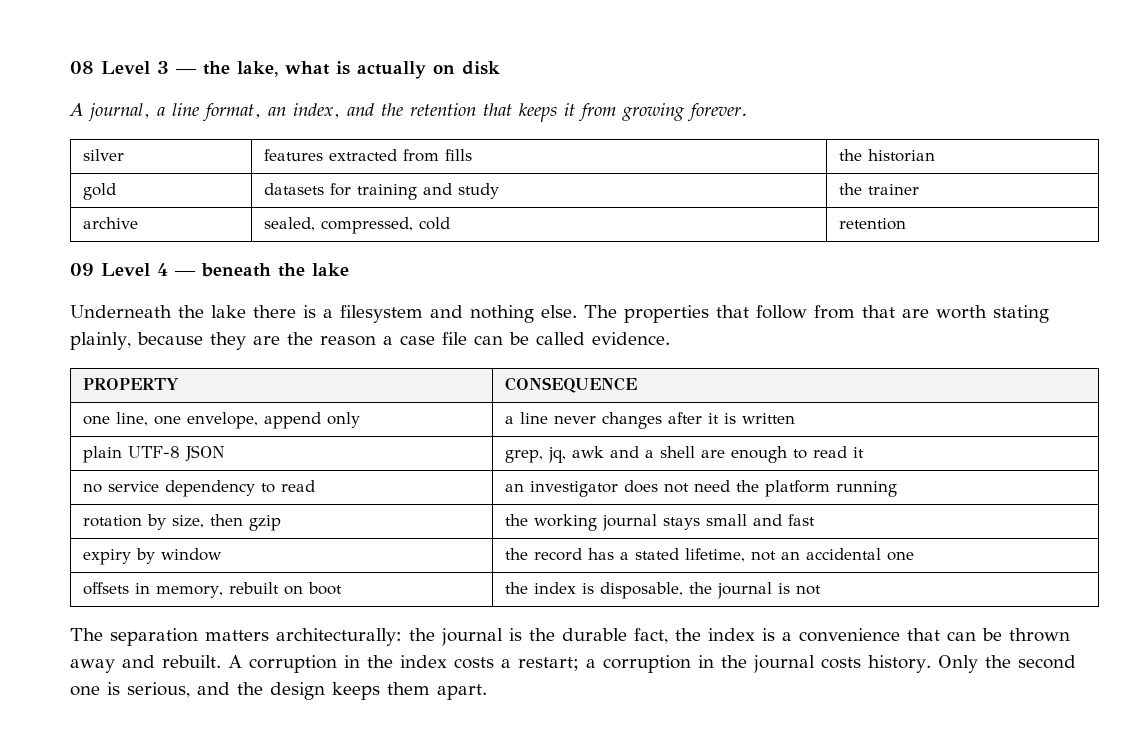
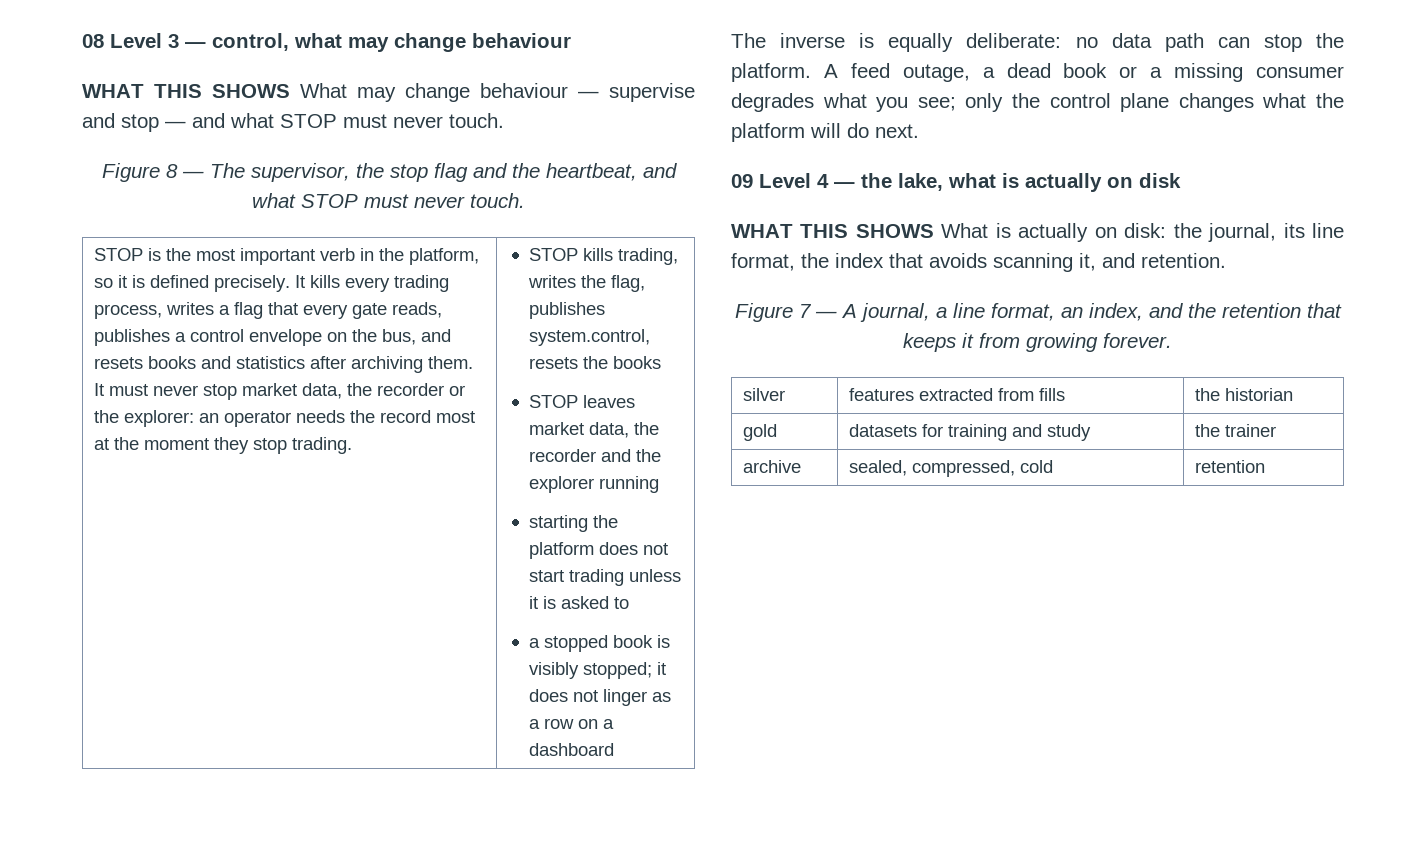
(197, 71) none -> [212,33,571,52] [82,83,695,102] [82,113,504,132] [101,163,677,182] [252,193,525,208] [94,248,480,265] [94,275,450,292] [94,302,443,319] [94,329,452,346] [94,356,474,373] [94,383,466,400] [94,410,476,427] [94,437,353,454] [528,248,678,265] [527,275,645,292] [528,302,605,319] [528,329,650,346] [528,356,661,369] [528,395,635,408] [528,422,659,438] [528,449,661,462] [528,476,659,493] [528,515,618,532] [528,542,668,559] [528,569,681,586] [528,596,629,609] [528,635,670,652] [528,662,666,679] [528,689,671,706] [528,718,614,729] [528,743,614,756] [731,33,1344,52] [731,63,1344,82] [731,93,1344,112] [731,123,919,142] [731,173,855,188] control, what may change behaviour // WHAT THIS SHOWS What may change behaviour — supervise and stop — and what STOP must never touch. // Figure 8 — The supervisor, the stop flag and the heartbeat, and what STOP must never touch. // STOP is the most important verb in the platform, so it is defined precisely. It kills every trading process, writes a flag that every gate reads, publishes a control envelope on the bus, and resets books and statistics after archiving them. It must never stop market data, the recorder or the explorer: an operator needs the record most at the moment they stop trading. | STOP kills trading, writes the flag, publishes system.control, resets the books // STOP leaves market data, the recorder and the explorer running // starting the platform does not start trading unless it is asked to // a stopped book is visibly stopped; it does not linger as a row on a dashboard // The inverse is equally deliberate: no data path can stop the platform. A feed outage, a dead book or a missing consumer degrades what you see; only the control plane changes what the platform will do next. // 09 Level 4 —
(500, 68) none -> [731,223,1344,242] [731,253,1226,272] [734,303,837,322] WHAT THIS SHOWS What is actually on disk: the journal, its line format, the index that avoids scanning it, and retention. // Figure 7 —
[70,263,349,277] [70,305,1049,323] [70,332,670,350] [83,378,180,390] [505,377,638,393] [83,412,361,429] [505,412,796,429] [83,445,226,463] [505,446,865,463] [83,480,316,497] [505,480,898,497] [83,514,282,531] [505,514,816,531] [83,548,223,565] [505,548,915,562] [83,582,343,598] [505,582,822,599] [70,628,1070,646] [70,655,1076,673] [70,682,487,700] // 09 Level 4 — beneath the lake // Underneath the lake there is a filesystem and nothing else. The properties that follow from that are worth stating plainly, because they are the reason a case file can be called evidence. // PROPERTY | CONSEQUENCE // one line, one envelope, append only | a line never changes after it is written // plain UTF-8 JSON | grep, jq, awk and a shell are enough to read it // no service dependency to read | an investigator does not need the platform running // rotation by size, then gzip | the working journal stays small and fast // expiry by window | the record has a stated lifetime, not an accidental one // offsets in memory, rebuilt on boot | the index is disposable, the journal is not // The separation matters architecturally: the journal is the durable fact, the index is a convenience that can be thrown away and rebuilt. A corruption in the index costs a restart; a corruption in the journal costs history. Only the second one is serious, and the design keeps them apart. -> (1266, 466) none

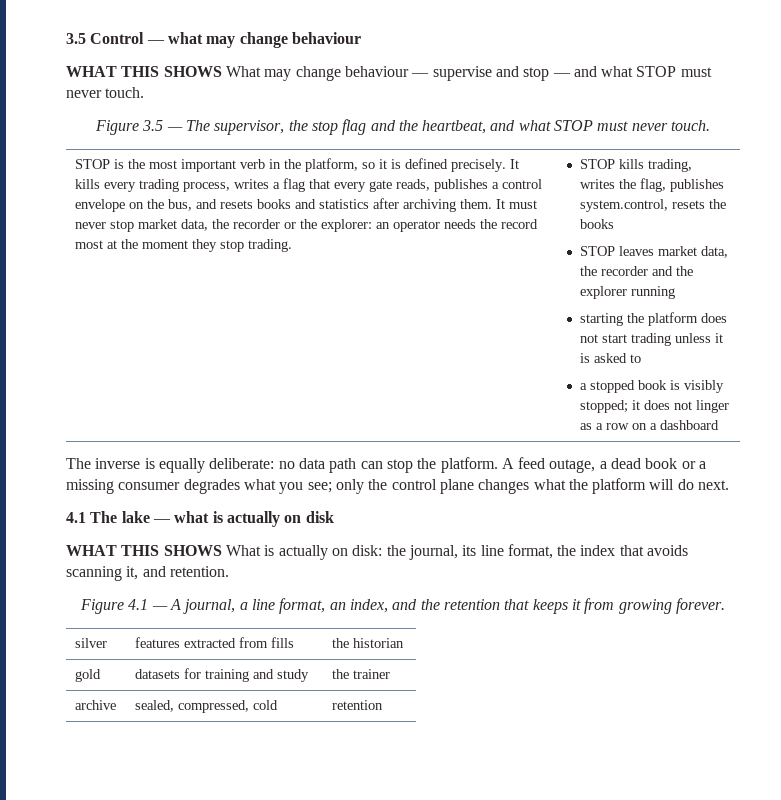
[82,33,289,51] 08 Level 3 — control, -> [66,32,165,44] 3.5 Control —
[165,164,178,178] 8 -> [142,120,164,131] 3.5
[731,173,943,191] 09 Level 4 — the lake, -> [66,511,171,523] 4.1 The lake —
[798,304,812,318] 7 -> [128,599,149,610] 4.1

